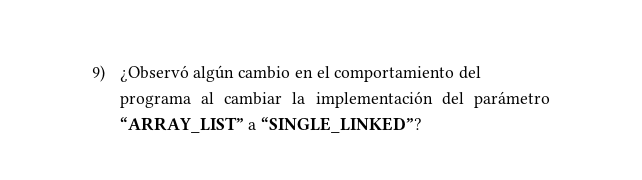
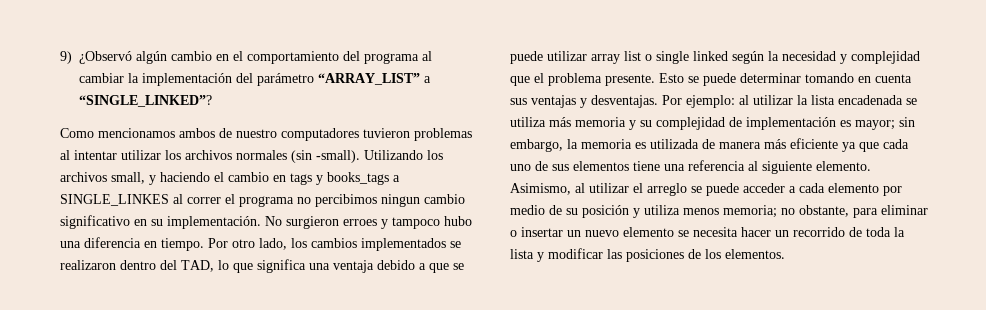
(423, 125) none -> [60,128,472,141] [60,150,443,163] [60,172,400,185] [60,194,465,207] [60,215,472,229] [60,237,461,251] [60,259,464,273] [510,51,920,64] [510,73,912,86] [510,95,917,108] [510,117,915,130] [510,138,909,152] [510,160,871,174] [510,183,902,196] [510,205,928,218] [510,227,905,237] [510,248,785,262] // Como mencionamos ambos de nuestro computadores tuvieron problemas al intentar utilizar los archivos normales (sin -small). Utilizando los archivos small, y haciendo el cambio en tags y books_tags a SINGLE_LINKES al correr el programa no percibimos ningun cambio significativo en su implementación. No surgieron erroes y tampoco hubo una diferencia en tiempo. Por otro lado, los cambios implementados se realizaron dentro del TAD, lo que significa una ventaja debido a que se puede utilizar array list o single linked según la necesidad y complejidad que el problema presente. Esto se puede determinar tomando en cuenta sus ventajas y desventajas. Por ejemplo: al utilizar la lista encadenada se utiliza más memoria y su complejidad de implementación es mayor; sin embargo, la memoria es utilizada de manera más eficiente ya que cada uno de sus elementos tiene una referencia al siguiente elemento. Asimismo, al utilizar el arreglo se puede acceder a cada elemento por medio de su posición y utiliza menos memoria; no obstante, para eliminar o insertar un nuevo elemento se necesita hacer un recorrido de toda la lista y modificar las posiciones de los elementos.

